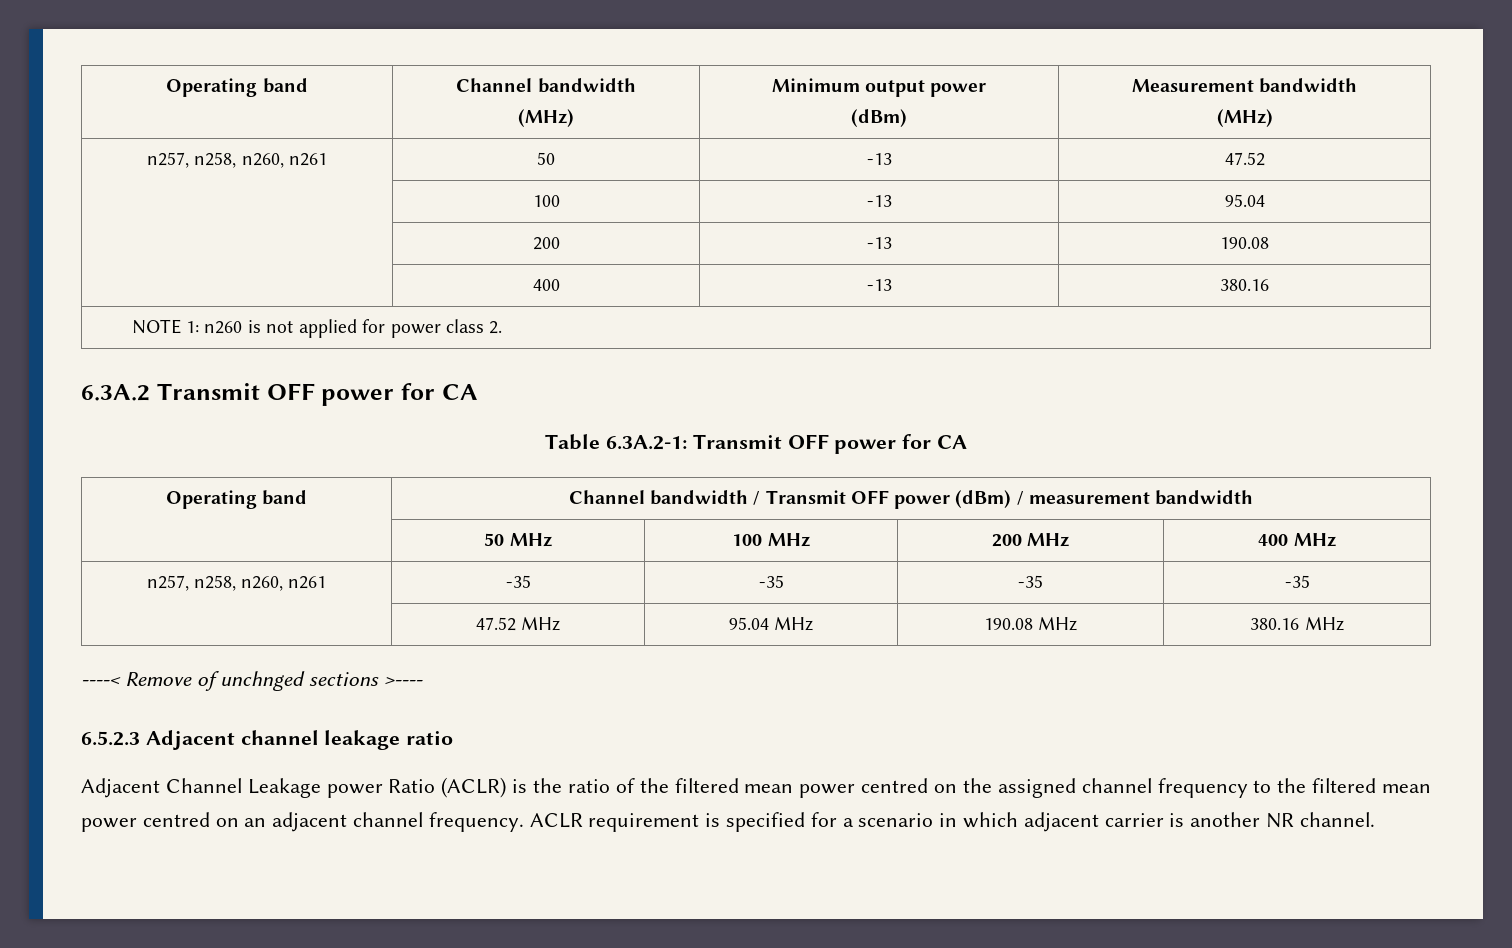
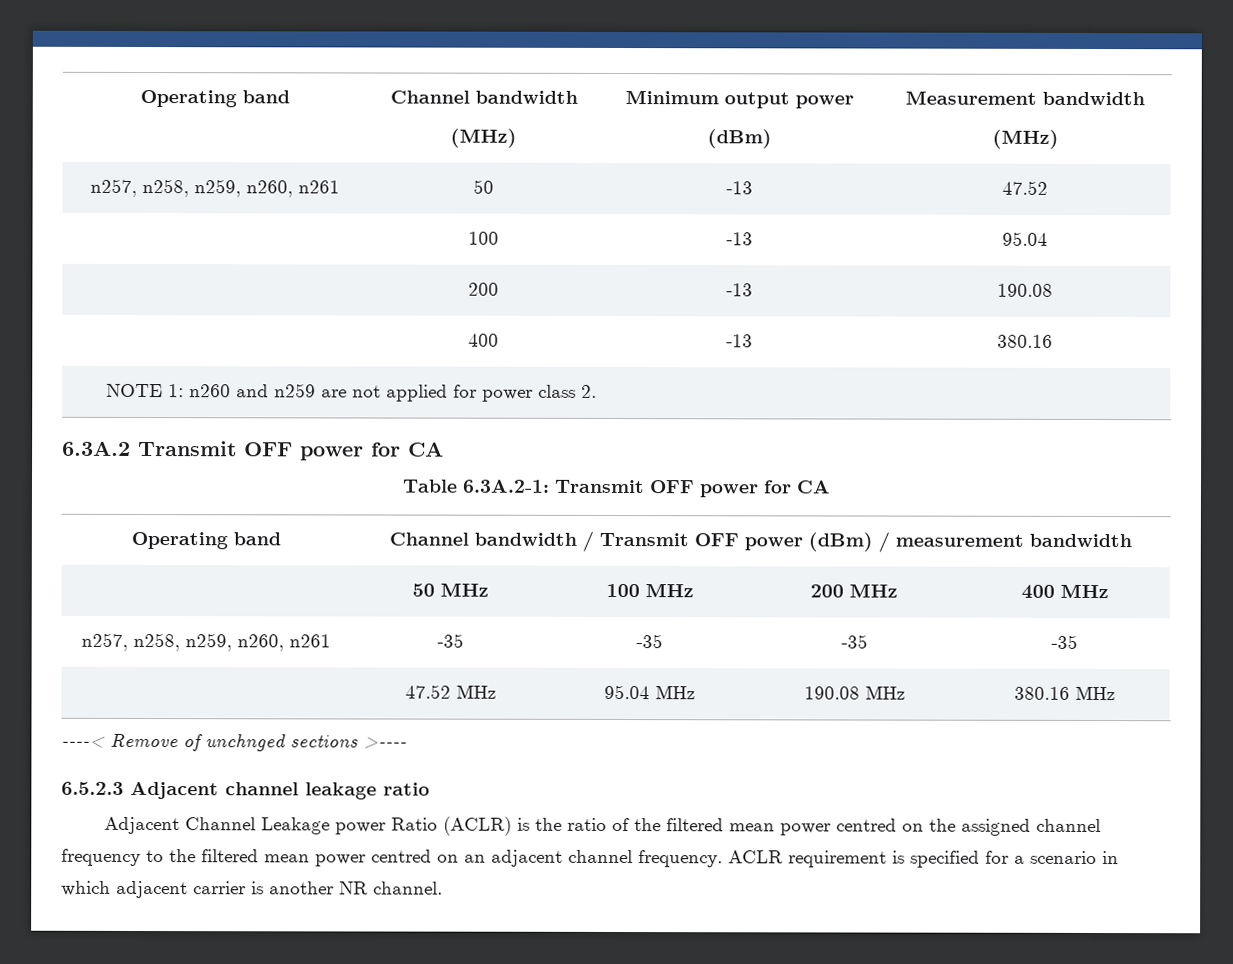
(237, 160) none -> [194,179,241,198] n259,
[247,320,261,333] is -> [236,383,348,398] and n259 are
(236, 583) none -> [185,633,232,652] n259,

